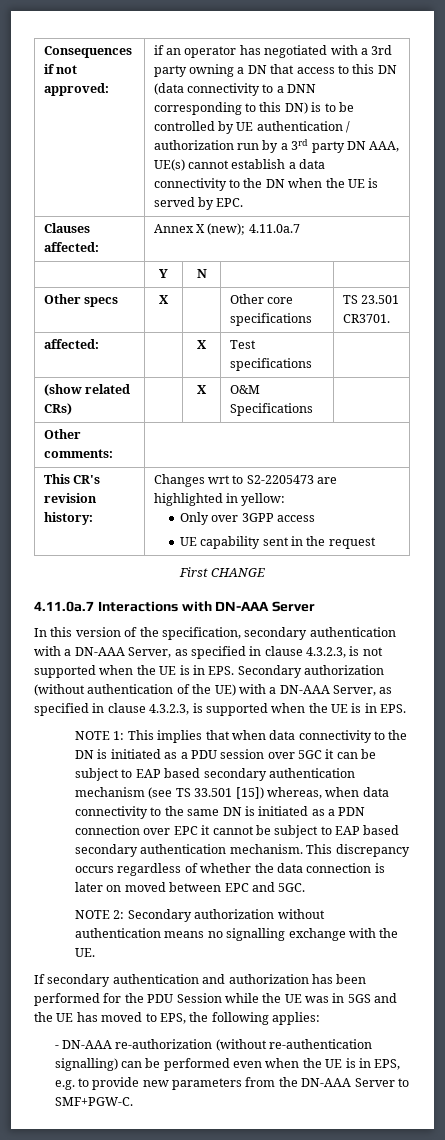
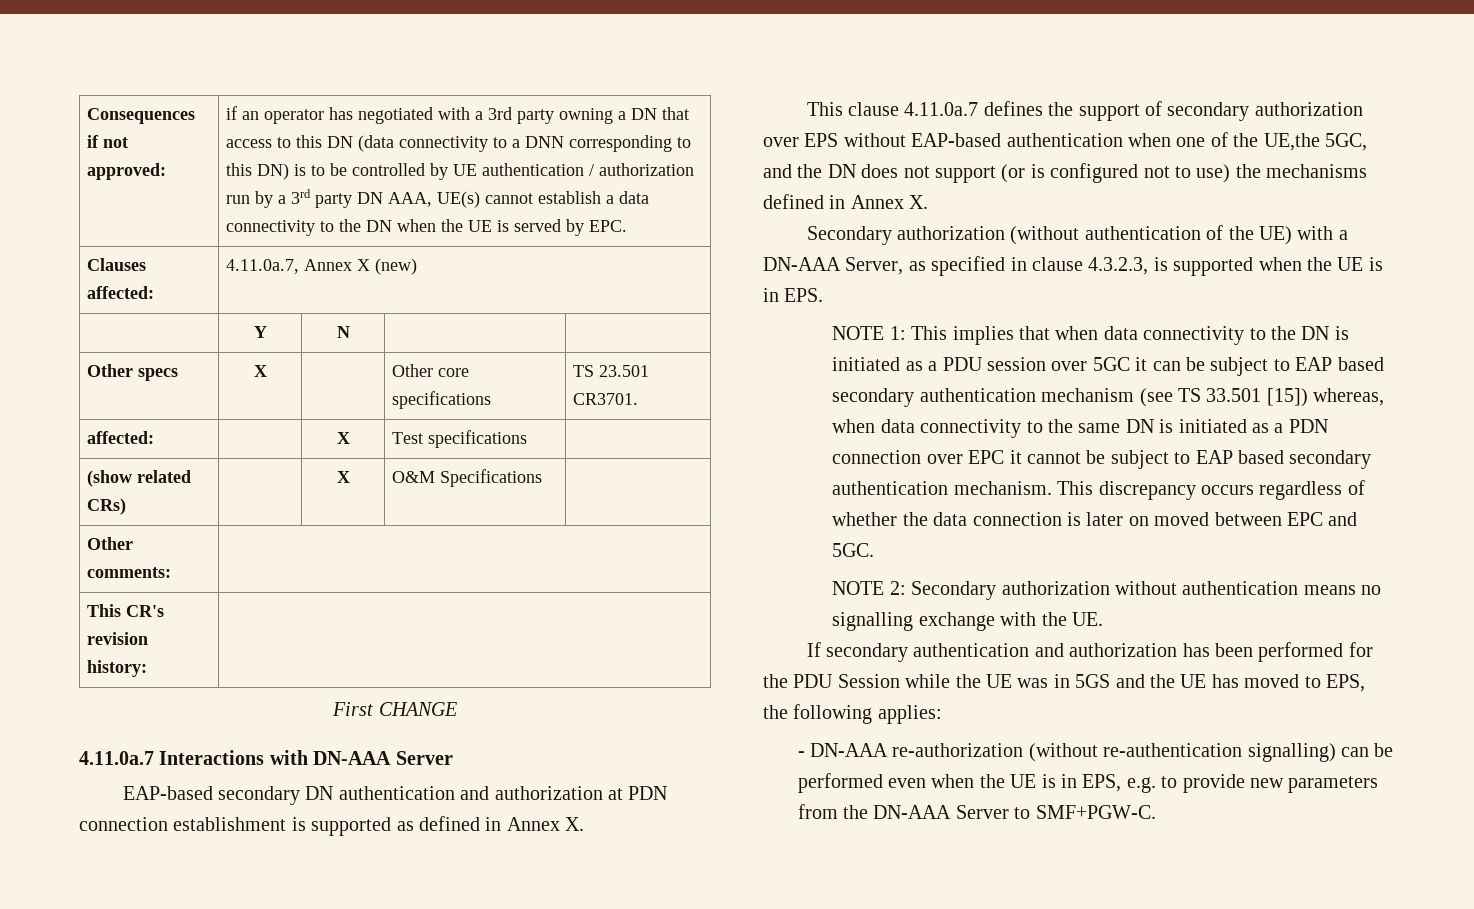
(99, 247) none -> [226,259,300,274] 4.11.0a.7,
[207,223,300,235] (new); 4.11.0a.7 -> [375,258,418,275] (new)
[153,474,338,487] [153,493,286,506] [179,512,315,525] [179,536,376,549] Changes wrt to S2-2205473 are highlighted in yellow: // Only over 3GPP access // UE capability sent in the request -> (148, 668) none
[34,627,396,640] [34,646,383,659] [34,665,235,678] In this version of the specification, secondary authentication with a DN-AAA Server, as specified in clause 4.3.2.3, is not supported when the UE is in EPS. -> [122,786,668,805] [79,816,585,836] [806,101,1363,121] [763,132,1367,151] [763,163,1368,183] [763,194,929,209] EAP-based secondary DN authentication and authorization at PDN connection establishment is supported as defined in Annex X. // This clause 4.11.0a.7 defines the support of secondary authorization over EPS without EAP-based authentication when one of the UE,the 5GC, and the DN does not support (or is configured not to use) the mechanisms defined in Annex X. //

